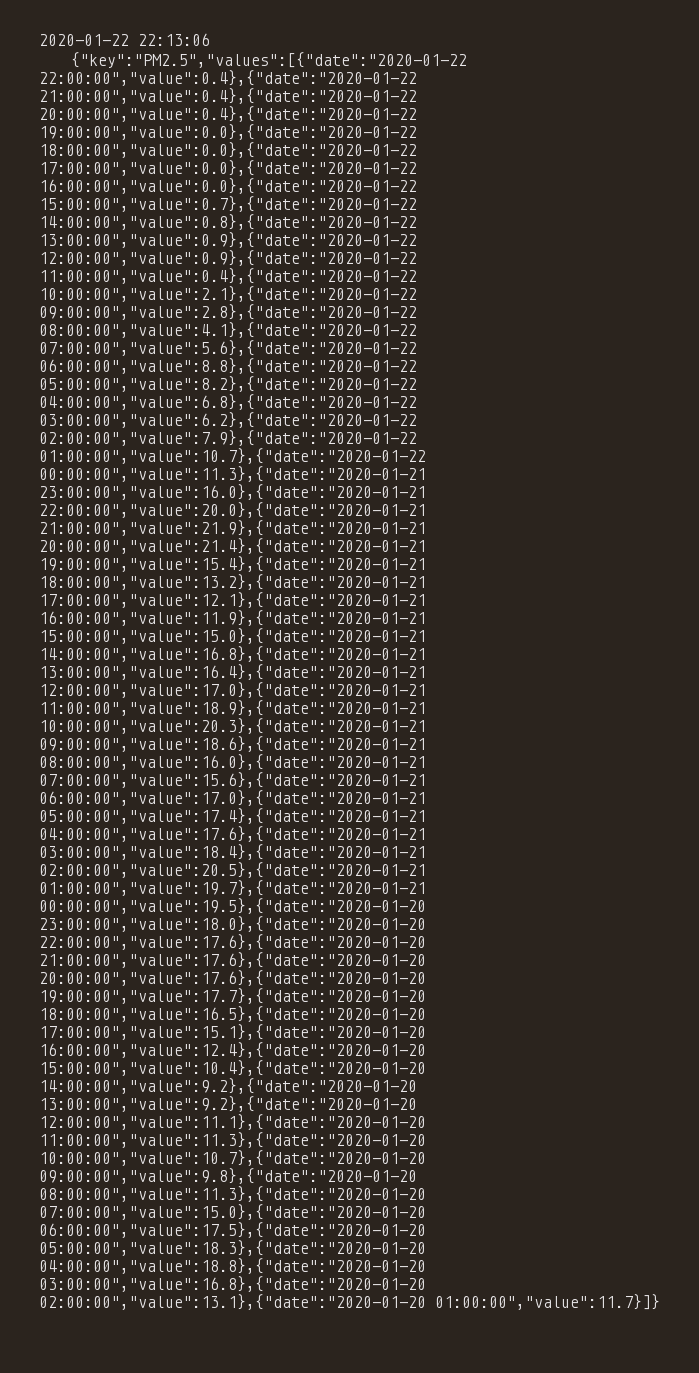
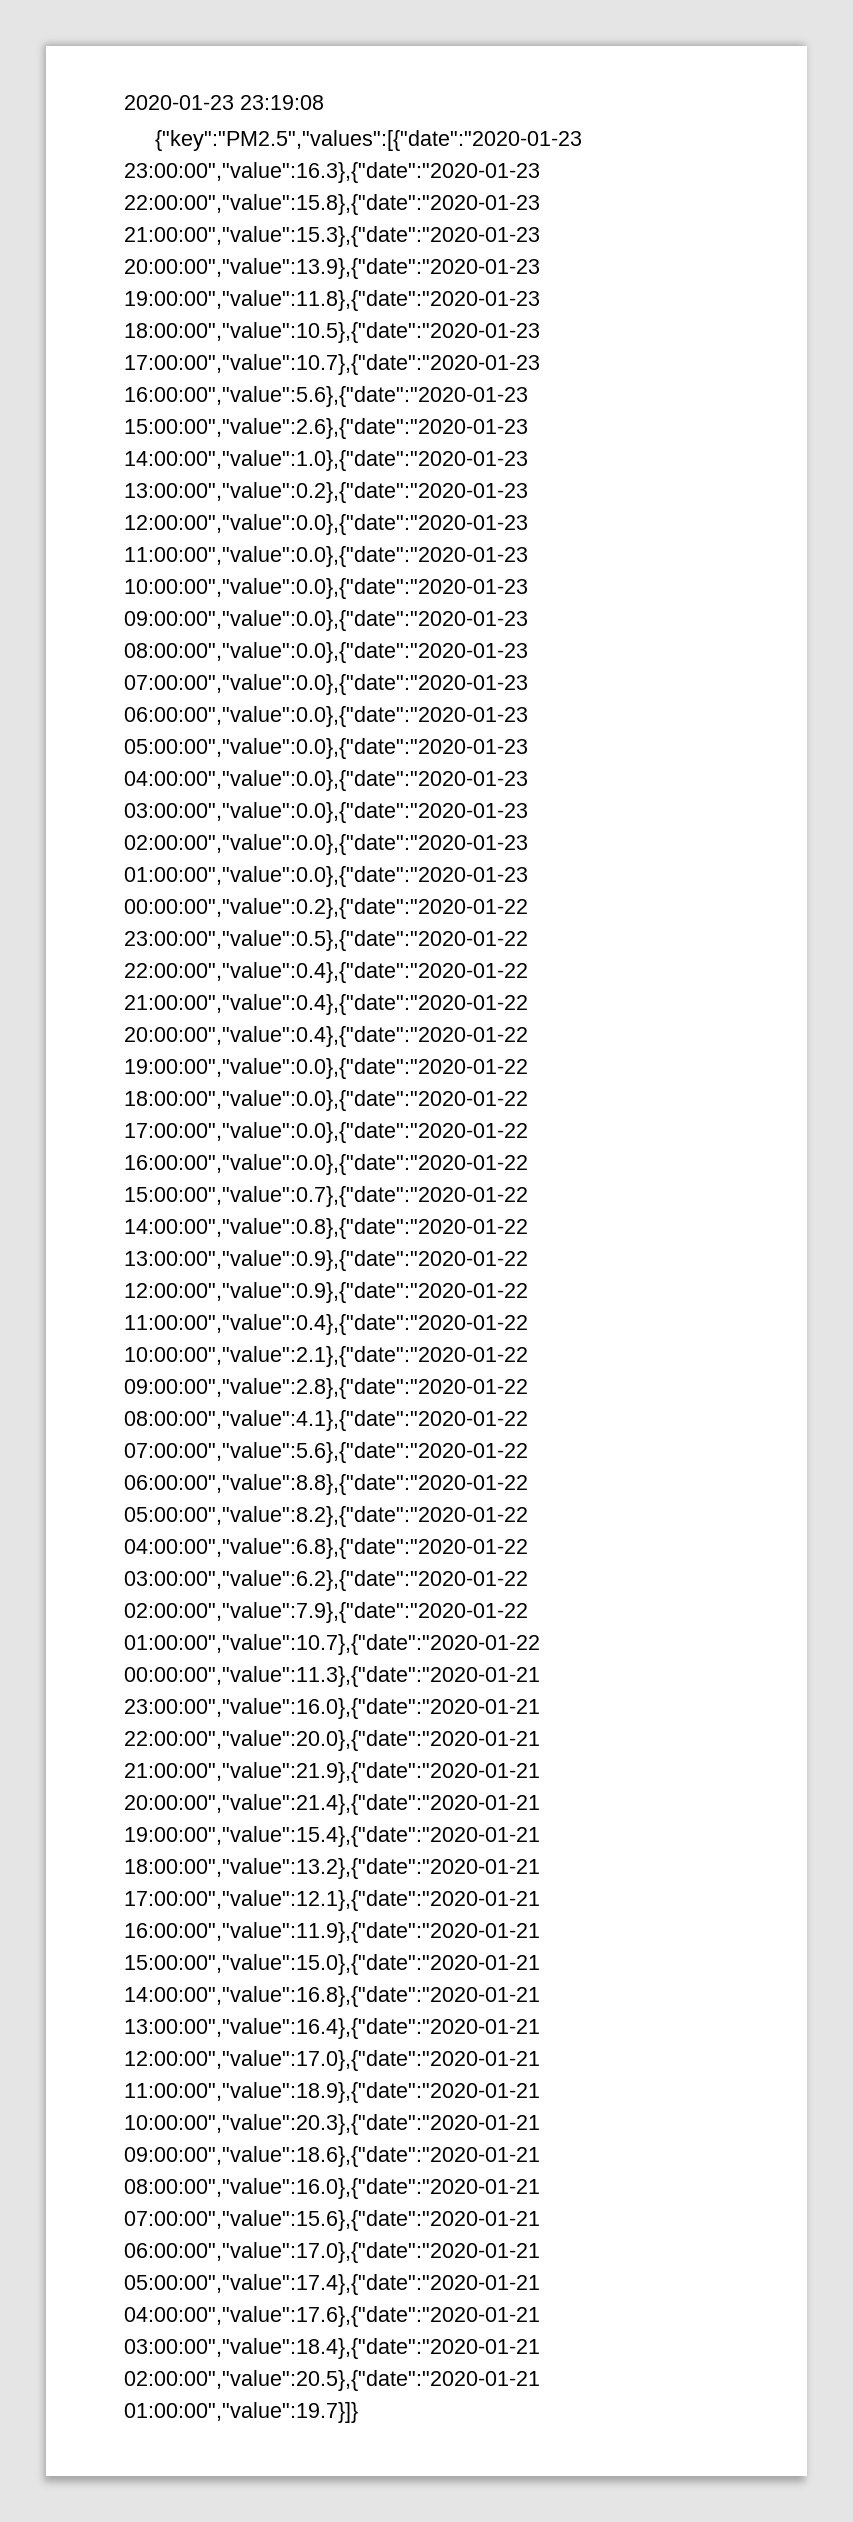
[39,33,210,46] [70,52,467,68] 2020-01-22 22:13:06 // {"key":"PM2.5","values":[{"date":"2020-01-22 -> [124,95,324,110] [155,130,583,151] [124,162,540,183] [124,194,540,215] [124,226,540,247] [124,258,540,279] [124,290,540,311] [124,322,540,343] [124,354,540,375] [124,386,528,407] [124,418,528,439] [124,450,528,471] [124,482,528,503] [124,514,528,535] [124,546,528,567] [124,578,528,599] [124,610,528,631] [124,642,528,663] [124,674,528,695] [124,706,528,727] [124,738,528,759] [124,770,528,791] [124,802,528,823] [124,834,528,855] [124,866,528,887] [124,898,528,919] [124,930,528,951] 2020-01-23 23:19:08 // {"key":"PM2.5","values":[{"date":"2020-01-23 23:00:00","value":16.3},{"date":"2020-01-23 22:00:00","value":15.8},{"date":"2020-01-23 21:00:00","value":15.3},{"date":"2020-01-23 20:00:00","value":13.9},{"date":"2020-01-23 19:00:00","value":11.8},{"date":"2020-01-23 18:00:00","value":10.5},{"date":"2020-01-23 17:00:00","value":10.7},{"date":"2020-01-23 16:00:00","value":5.6},{"date":"2020-01-23 15:00:00","value":2.6},{"date":"2020-01-23 14:00:00","value":1.0},{"date":"2020-01-23 13:00:00","value":0.2},{"date":"2020-01-23 12:00:00","value":0.0},{"date":"2020-01-23 11:00:00","value":0.0},{"date":"2020-01-23 10:00:00","value":0.0},{"date":"2020-01-23 09:00:00","value":0.0},{"date":"2020-01-23 08:00:00","value":0.0},{"date":"2020-01-23 07:00:00","value":0.0},{"date":"2020-01-23 06:00:00","value":0.0},{"date":"2020-01-23 05:00:00","value":0.0},{"date":"2020-01-23 04:00:00","value":0.0},{"date":"2020-01-23 03:00:00","value":0.0},{"date":"2020-01-23 02:00:00","value":0.0},{"date":"2020-01-23 01:00:00","value":0.0},{"date":"2020-01-23 00:00:00","value":0.2},{"date":"2020-01-22 23:00:00","value":0.5},{"date":"2020-01-22
[39,880,426,896] [39,898,426,914] [39,916,426,932] [39,934,426,950] [39,952,426,968] [39,970,426,986] [39,988,426,1004] [39,1006,426,1022] [39,1024,426,1040] [39,1042,426,1058] [39,1060,426,1076] [39,1078,417,1094] [39,1096,417,1112] [39,1114,426,1130] [39,1132,426,1148] [39,1150,426,1166] [39,1168,417,1184] [39,1186,426,1202] [39,1204,426,1220] [39,1222,426,1238] [39,1240,426,1256] [39,1258,426,1274] [39,1276,426,1292] [39,1294,660,1310] 01:00:00","value":19.7},{"date":"2020-01-21 00:00:00","value":19.5},{"date":"2020-01-20 23:00:00","value":18.0},{"date":"2020-01-20 22:00:00","value":17.6},{"date":"2020-01-20 21:00:00","value":17.6},{"date":"2020-01-20 20:00:00","value":17.6},{"date":"2020-01-20 19:00:00","value":17.7},{"date":"2020-01-20 18:00:00","value":16.5},{"date":"2020-01-20 17:00:00","value":15.1},{"date":"2020-01-20 16:00:00","value":12.4},{"date":"2020-01-20 15:00:00","value":10.4},{"date":"2020-01-20 14:00:00","value":9.2},{"date":"2020-01-20 13:00:00","value":9.2},{"date":"2020-01-20 12:00:00","value":11.1},{"date":"2020-01-20 11:00:00","value":11.3},{"date":"2020-01-20 10:00:00","value":10.7},{"date":"2020-01-20 09:00:00","value":9.8},{"date":"2020-01-20 08:00:00","value":11.3},{"date":"2020-01-20 07:00:00","value":15.0},{"date":"2020-01-20 06:00:00","value":17.5},{"date":"2020-01-20 05:00:00","value":18.3},{"date":"2020-01-20 04:00:00","value":18.8},{"date":"2020-01-20 03:00:00","value":16.8},{"date":"2020-01-20 02:00:00","value":13.1},{"date":"2020-01-20 01:00:00","value":11.7}]} -> [124,2402,358,2423] 01:00:00","value":19.7}]}

